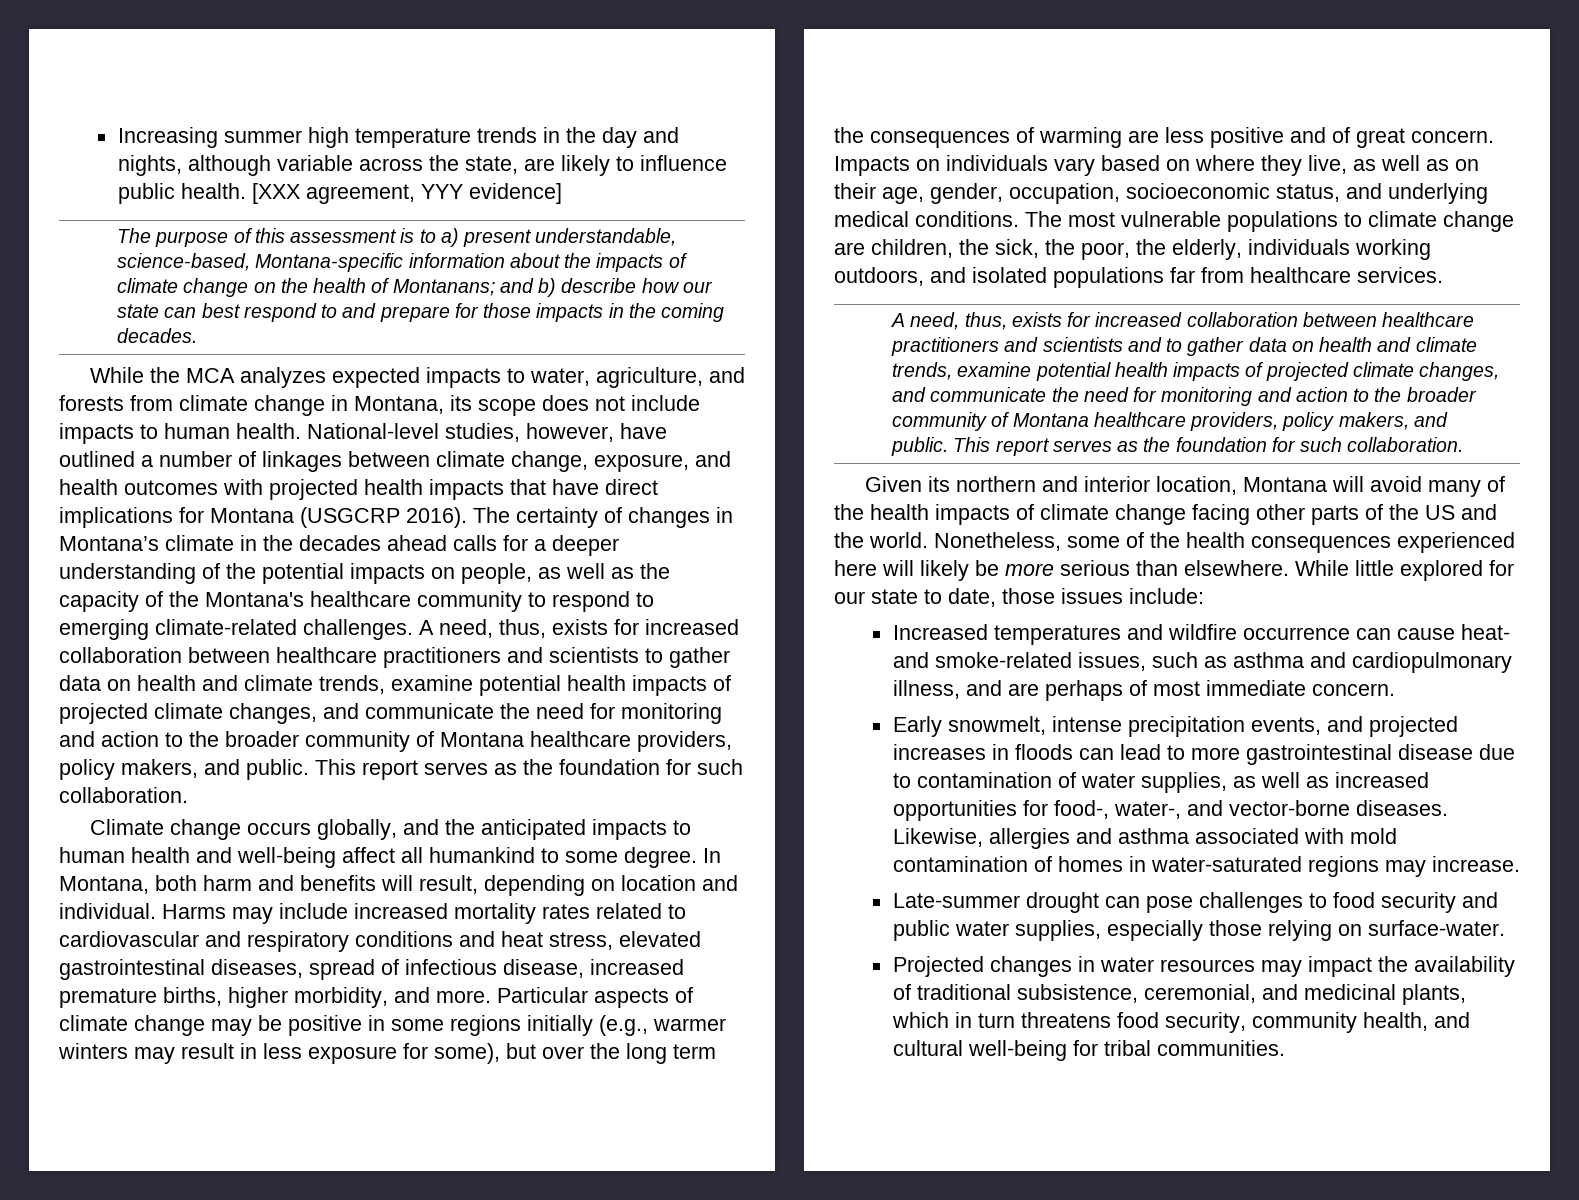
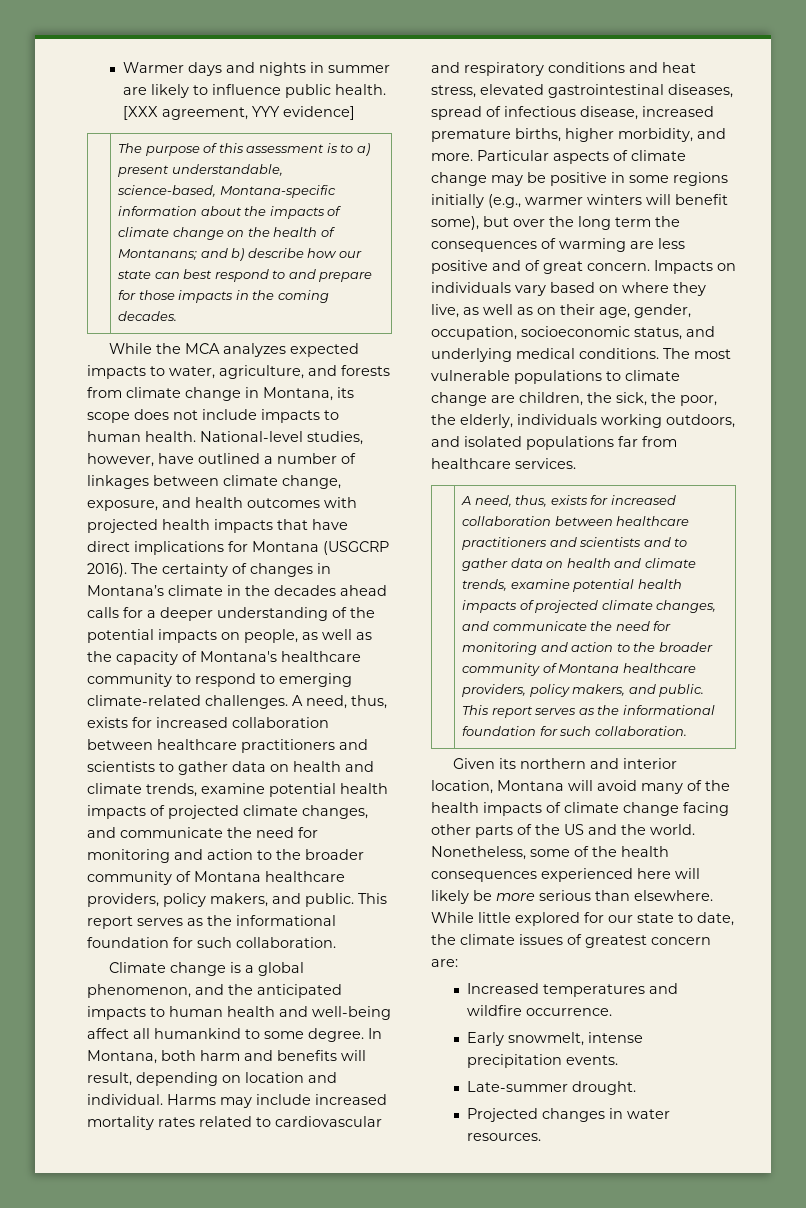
[117,127,679,148] [117,155,518,176] Increasing summer high temperature trends in the day and nights, although variable across the state, -> [122,62,390,76] Warmer days and nights in summer
[169,591,199,607] the -> (197, 656) none
(553, 767) none -> [236,915,336,926] informational
[246,819,397,840] occurs globally, -> [229,962,304,976] [87,984,191,998] is a global phenomenon,
[134,1043,428,1064] may result in less exposure for -> [646,194,728,205] will benefit
(1171, 444) none -> [622,705,715,715] informational
[1002,588,1204,604] [892,624,1510,645] [892,652,1512,673] [892,680,1395,701] [892,716,1458,737] [892,744,1515,765] [892,772,1429,793] [892,800,1448,821] [892,828,1397,849] [892,856,1520,877] [892,892,1498,913] [892,920,1505,941] [892,956,1515,977] [892,984,1466,1005] [891,1012,1470,1033] [892,1040,1285,1061] those issues include: // Increased temperatures and wildfire occurrence can cause heat- and smoke-related issues, such as asthma and cardiopulmonary illness, and are perhaps of most immediate concern. // Early snowmelt, intense precipitation events, and projected increases in floods can lead to more gastrointestinal disease due to contamination of water supplies, as well as increased opportunities for food-, water-, and vector-borne diseases. Likewise, allergies and asthma associated with mold contamination of homes in water-saturated regions may increase. // Late-summer drought can pose challenges to food security and public water supplies, especially those relying on surface-water. // Projected changes in water resources may impact the availability of traditional subsistence, ceremonial, and medicinal plants, which in turn threatens food security, community health, and cultural well-being for tribal communities. -> [431,934,711,948] [431,959,458,967] [466,983,678,997] [466,1005,612,1016] [466,1032,643,1046] [466,1054,618,1068] [466,1081,636,1095] [466,1108,670,1122] [466,1133,541,1141] the climate issues of greatest concern are: // Increased temperatures and wildfire occurrence. // Early snowmelt, intense precipitation events. // Late-summer drought. // Projected changes in water resources.

